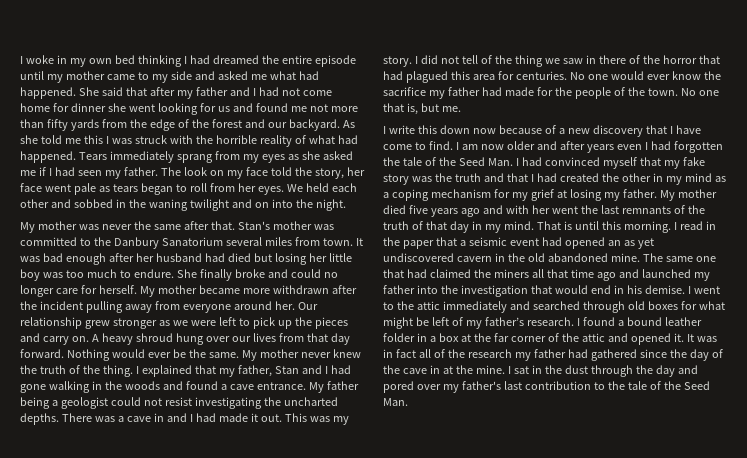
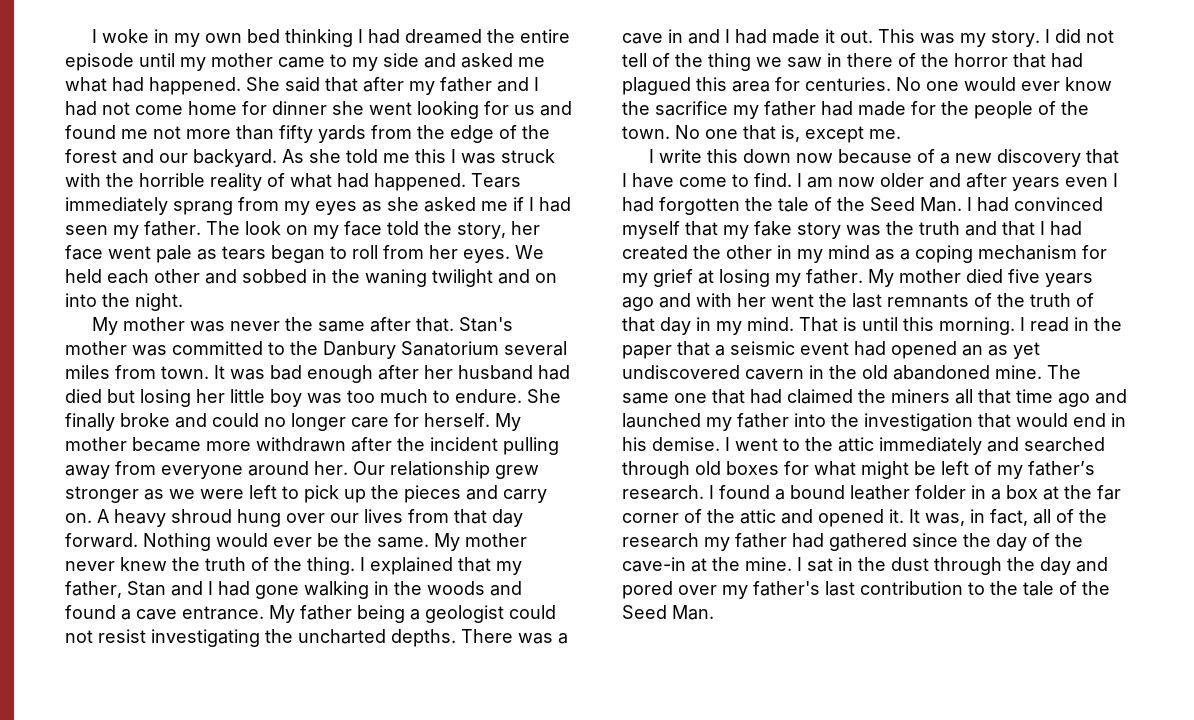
[420,103,439,112] but -> [805,126,864,143] except
[696,336,717,342] [383,349,416,358] was in fact -> [925,509,1028,526] was, in fact,
[402,365,440,374] cave in -> [622,557,686,572] cave-in

